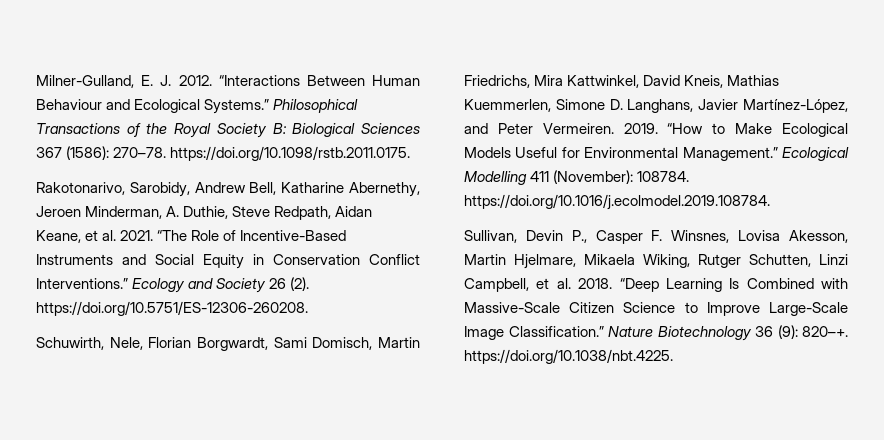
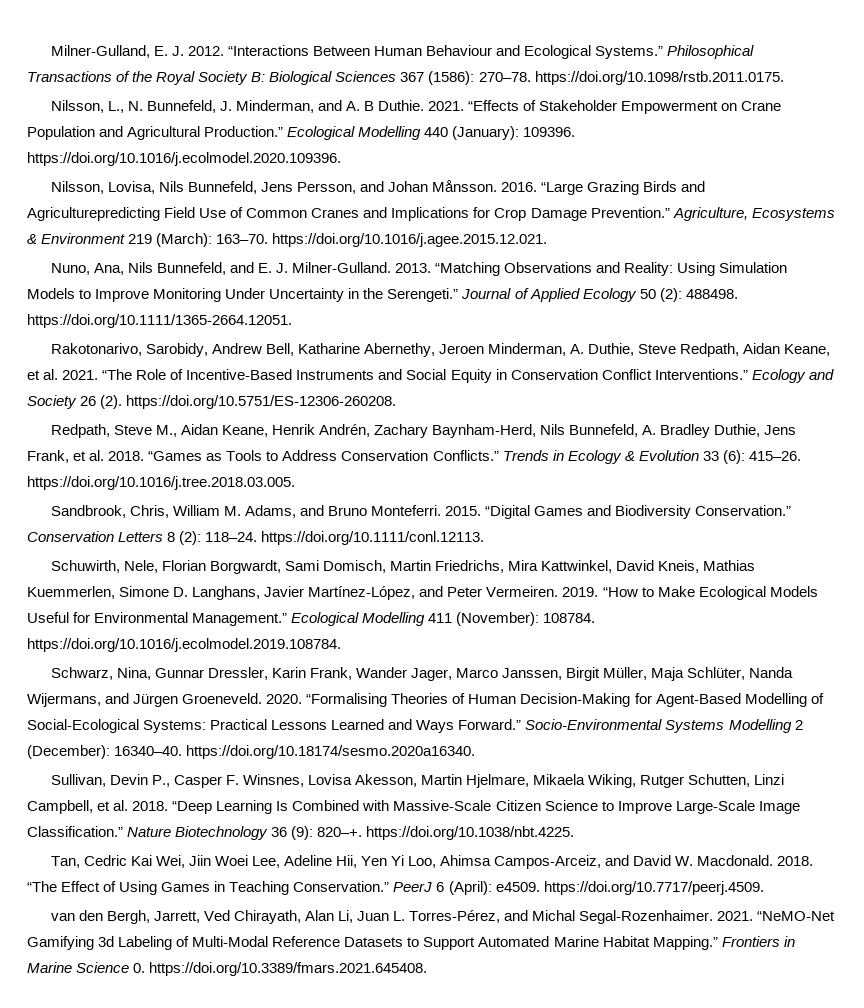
(411, 153) none -> [50,100,782,114] [27,126,576,140] [27,152,341,166] [50,180,706,195] [27,207,835,221] [27,233,548,247] [50,262,788,276] [27,288,738,302] [27,314,292,328] // Nilsson, L., N. Bunnefeld, J. Minderman, and A. B Duthie. 2021. “Effects of Stakeholder Empowerment on Crane Population and Agricultural Production.” Ecological Modelling 440 (January): 109396. https://doi.org/10.1016/j.ecolmodel.2020.109396. // Nilsson, Lovisa, Nils Bunnefeld, Jens Persson, and Johan Månsson. 2016. “Large Grazing Birds and Agriculturepredicting Field Use of Common Cranes and Implications for Crop Damage Prevention.” Agriculture, Ecosystems & Environment 219 (March): 163–70. https://doi.org/10.1016/j.agee.2015.12.021. // Nuno, Ana, Nils Bunnefeld, and E. J. Milner-Gulland. 2013. “Matching Observations and Reality: Using Simulation Models to Improve Monitoring Under Uncertainty in the Serengeti.” Journal of Applied Ecology 50 (2): 488498. https://doi.org/10.1111/1365-2664.12051.
(308, 308) none -> [50,424,797,438] [27,450,801,464] [27,476,295,490] [50,505,792,519] [27,531,485,545] // Redpath, Steve M., Aidan Keane, Henrik Andrén, Zachary Baynham-Herd, Nils Bunnefeld, A. Bradley Duthie, Jens Frank, et al. 2018. “Games as Tools to Address Conservation Conflicts.” Trends in Ecology & Evolution 33 (6): 415–26. https://doi.org/10.1016/j.tree.2018.03.005. // Sandbrook, Chris, William M. Adams, and Bruno Monteferri. 2015. “Digital Games and Biodiversity Conservation.” Conservation Letters 8 (2): 118–24. https://doi.org/10.1111/conl.12113.
(770, 202) none -> [50,667,794,681] [27,693,824,707] [27,719,803,733] [27,745,476,759] // Schwarz, Nina, Gunnar Dressler, Karin Frank, Wander Jager, Marco Janssen, Birgit Müller, Maja Schlüter, Nanda Wijermans, and Jürgen Groeneveld. 2020. “Formalising Theories of Human Decision-Making for Agent-Based Modelling of Social-Ecological Systems: Practical Lessons Learned and Ways Forward.” Socio-Environmental Systems Modelling 2 (December): 16340–40. https://doi.org/10.18174/sesmo.2020a16340.
(673, 356) none -> [50,855,814,869] [27,881,764,895] [50,910,836,924] [27,936,795,950] [27,962,428,976] // Tan, Cedric Kai Wei, Jiin Woei Lee, Adeline Hii, Yen Yi Loo, Ahimsa Campos-Arceiz, and David W. Macdonald. 2018. “The Effect of Using Games in Teaching Conservation.” PeerJ 6 (April): e4509. https://doi.org/10.7717/peerj.4509. // van den Bergh, Jarrett, Ved Chirayath, Alan Li, Juan L. Torres-Pérez, and Michal Segal-Rozenhaimer. 2021. “NeMO-Net Gamifying 3d Labeling of Multi-Modal Reference Datasets to Support Automated Marine Habitat Mapping.” Frontiers in Marine Science 0. https://doi.org/10.3389/fmars.2021.645408.

